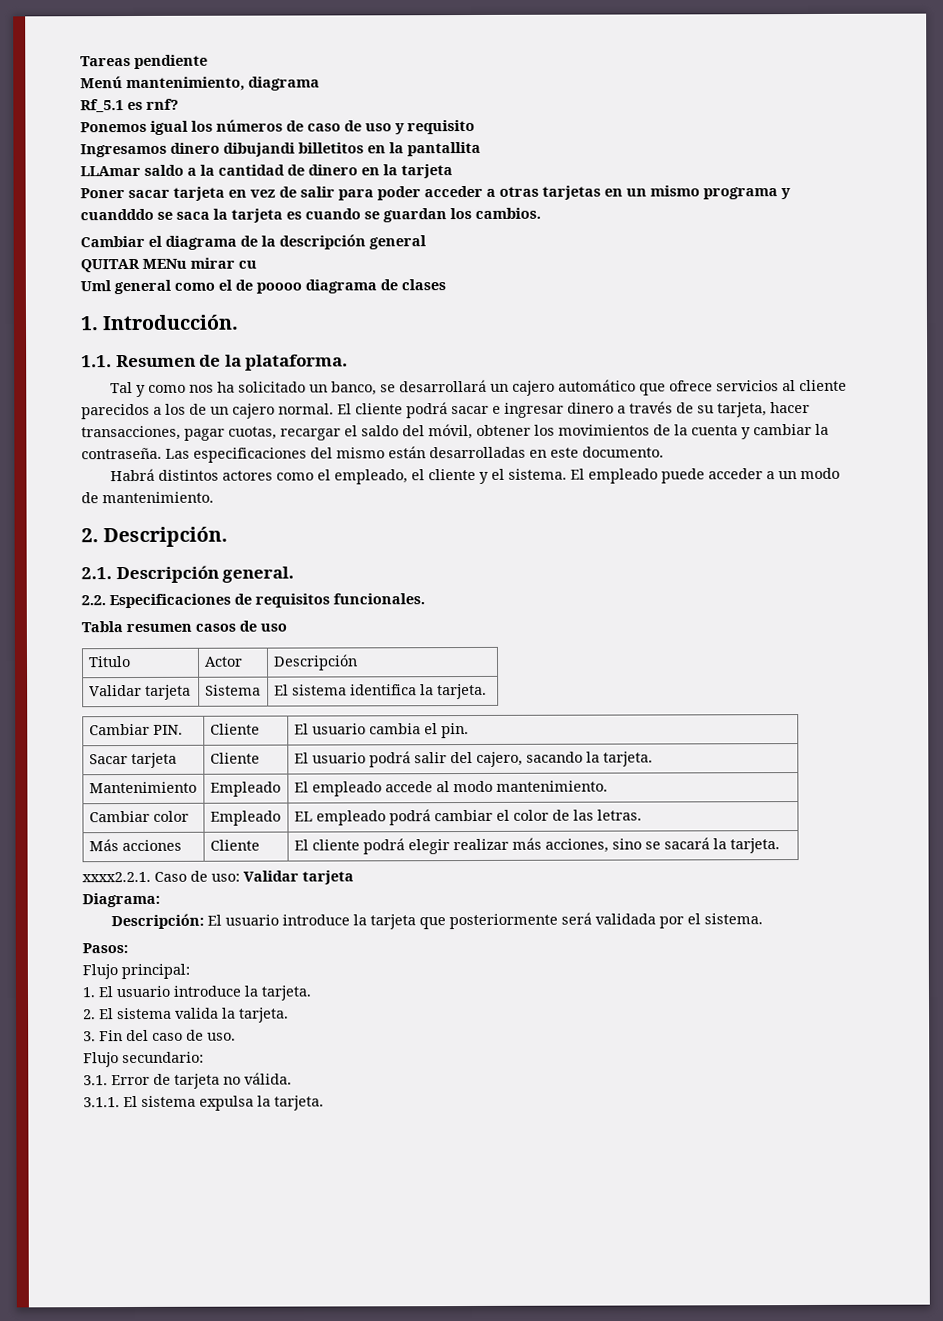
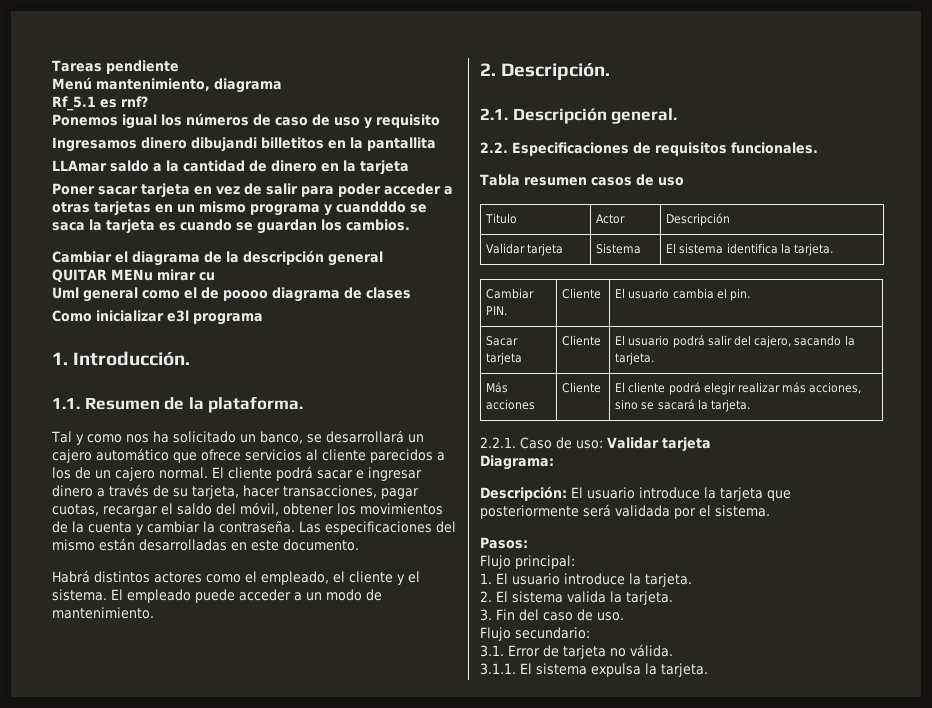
(446, 285) none -> [52,310,263,325] // Como inicializar e3l programa
[88,781,197,794] [209,781,281,797] [293,780,608,797] [88,810,189,823] [209,810,281,826] [293,809,642,826] // Mantenimiento | Empleado | El empleado accede al modo mantenimiento. // Cambiar color | Empleado | EL empleado podrá cambiar el color de las letras. -> (655, 358) none
[82,871,151,883] xxxx2.2.1. -> [480,437,516,448] 2.2.1.

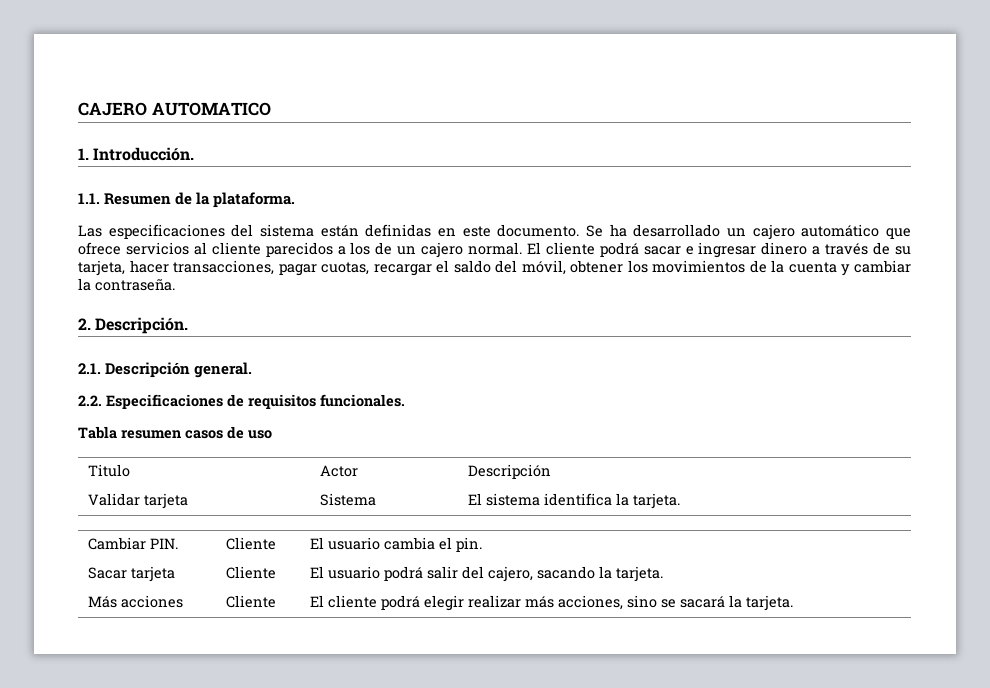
[52,60,179,74] [52,77,282,93] [52,96,148,111] [52,113,440,129] [52,137,436,152] [52,160,409,175] [52,183,453,198] [52,201,427,216] [52,219,410,234] [52,250,383,266] [52,269,215,283] [52,287,411,302] [52,310,263,325] Tareas pendiente // Menú mantenimiento, diagrama // Rf_5.1 es rnf? // Ponemos igual los números de caso de uso y requisito // Ingresamos dinero dibujandi billetitos en la pantallita // LLAmar saldo a la cantidad de dinero en la tarjeta // Poner sacar tarjeta en vez de salir para poder acceder a otras tarjetas en un mismo programa y cuandddo se saca la tarjeta es cuando se guardan los cambios. // Cambiar el diagrama de la descripción general // QUITAR MENu mirar cu // Uml general como el de poooo diagrama de clases // Como inicializar e3l programa -> [78,102,271,116] CAJERO AUTOMATICO
[51,430,404,445] Tal y como nos ha solicitado un banco, se desarrollará -> [78,224,721,239] Las especificaciones del sistema están definidas en este documento. Se ha desarrollado
[299,521,456,535] [52,538,359,551] [52,570,420,585] [52,589,382,603] [52,607,154,619] Las especificaciones del mismo están desarrolladas en este documento. // Habrá distintos actores como el empleado, el cliente y el sistema. El empleado puede acceder a un modo de mantenimiento. -> (175, 285) none
[480,437,711,452] [480,455,554,470] [480,486,791,501] [480,504,770,519] [480,537,528,549] [480,555,575,569] [480,573,692,587] [480,591,673,605] [480,609,624,621] [480,627,590,641] [480,644,673,659] [480,663,708,677] // 2.2.1. Caso de uso: Validar tarjeta // Diagrama: // Descripción: El usuario introduce la tarjeta que posteriormente será validada por el sistema. // Pasos: // Flujo principal: // 1. El usuario introduce la tarjeta. // 2. El sistema valida la tarjeta. // 3. Fin del caso de uso. // Flujo secundario: // 3.1. Error de tarjeta no válida. // 3.1.1. El sistema expulsa la tarjeta. -> (794, 603) none

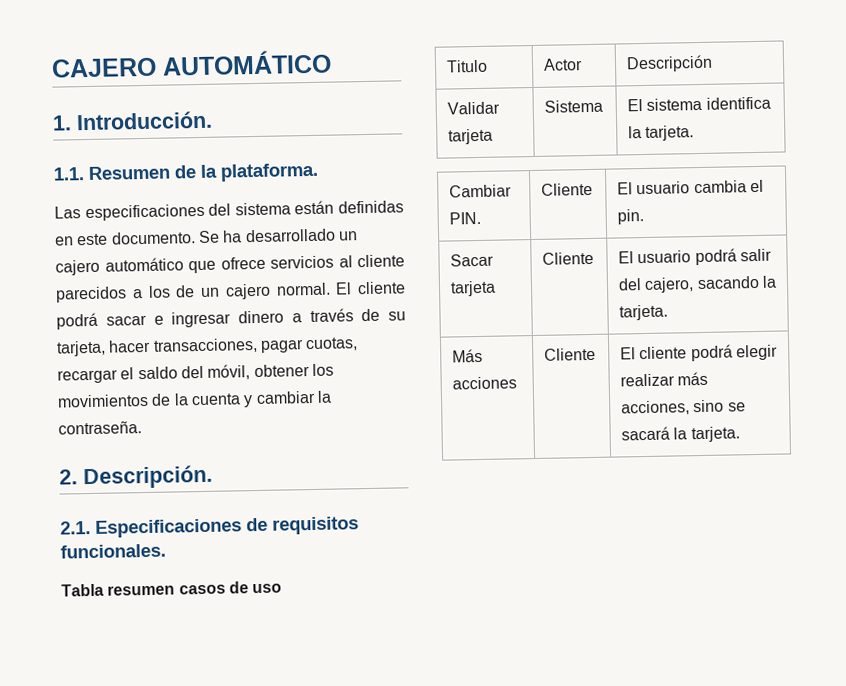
[151,102,271,116] AUTOMATICO -> [162,49,332,76] AUTOMÁTICO
[105,362,253,378] [78,395,102,406] Descripción general. // 2.2. -> (91, 528) none

